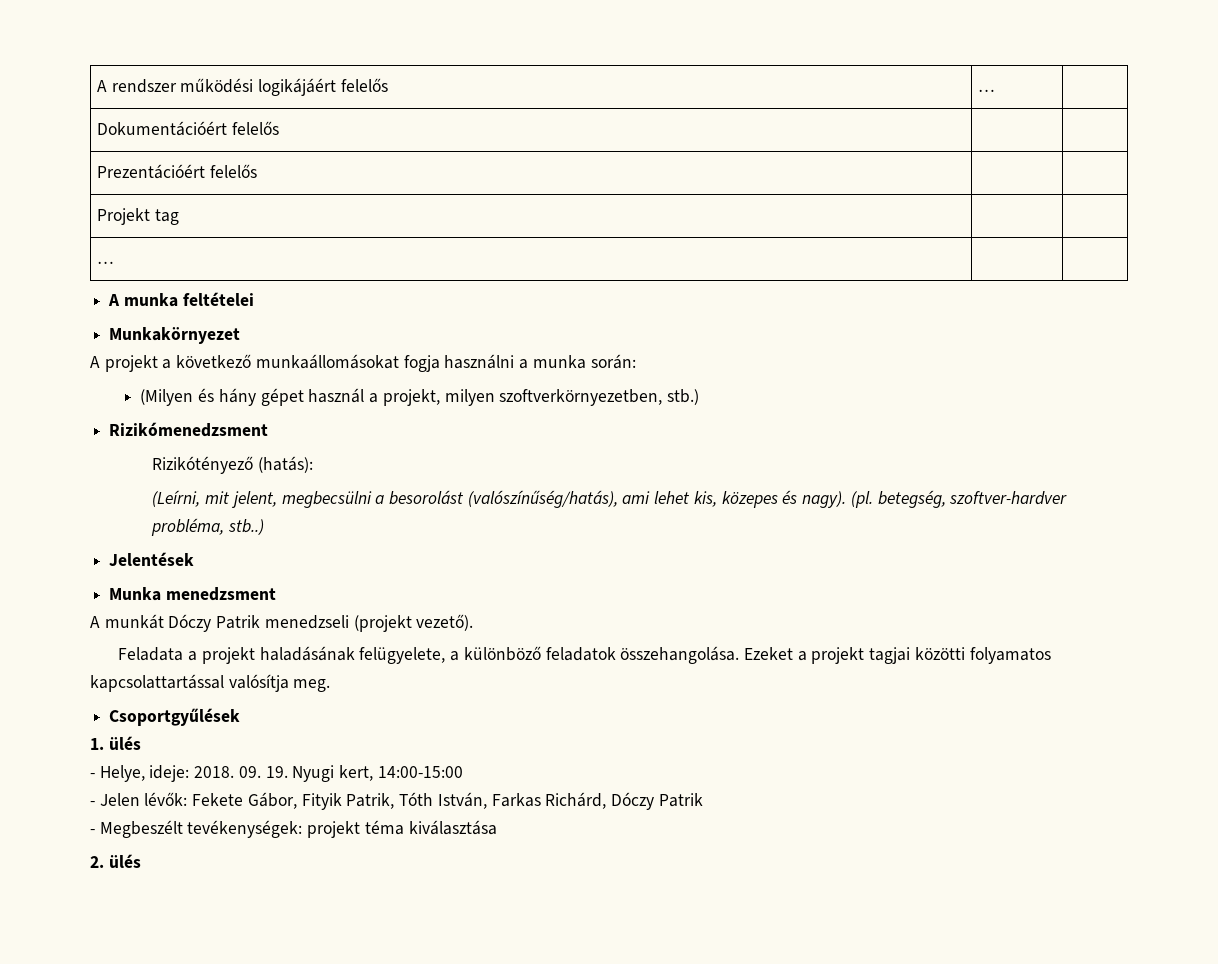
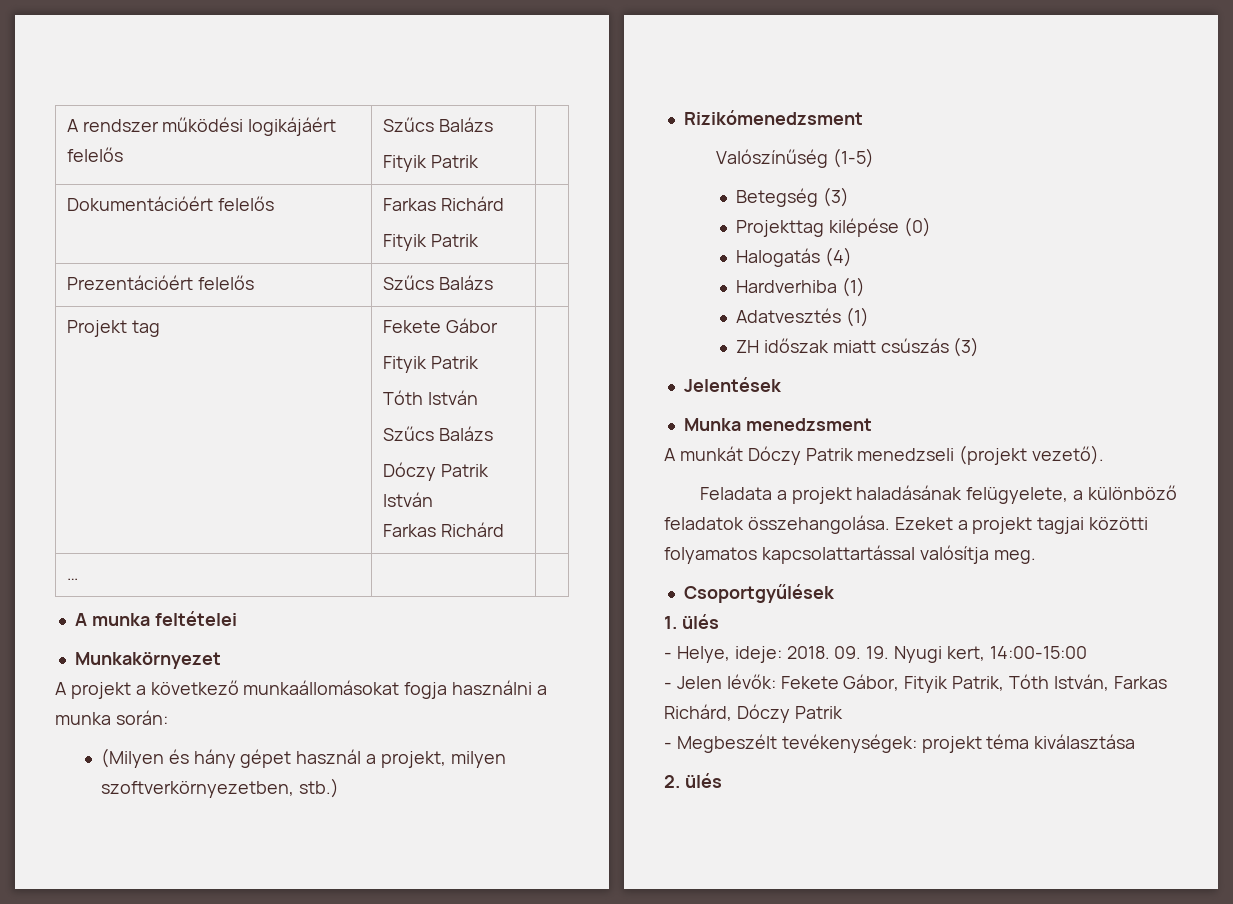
[978,89,996,92] [97,121,279,136] … | // Dokumentációért felelős | -> [382,117,493,132] [382,155,479,172] [66,196,274,211] [382,196,504,211] [382,234,479,251] Szűcs Balázs // Fityik Patrik | // Dokumentációért felelős | Farkas Richárd // Fityik Patrik
(257, 171) none -> [382,275,493,290] Szűcs Balázs
(179, 217) none -> [382,318,498,333] [382,356,479,373] [382,390,478,405] [382,426,493,441] [382,462,489,481] [382,492,433,507] [382,522,504,537] Fekete Gábor // Fityik Patrik // Tóth István // Szűcs Balázs // Dóczy Patrik István // Farkas Richárd
[152,456,314,474] [152,490,1068,508] [151,518,265,536] Rizikótényező (hatás): // (Leírni, mit jelent, megbecsülni a besorolást (valószínűség/hatás), ami lehet kis, közepes és nagy). (pl. betegség, szoftver-hardver probléma, stb..) -> [716,148,875,168] [735,187,849,207] [735,217,931,237] [735,247,852,267] [735,277,865,297] [735,307,869,327] [735,337,980,357] Valószínűség (1-5) // Betegség (3) // Projekttag kilépése (0) // Halogatás (4) // Hardverhiba (1) // Adatvesztés (1) // ZH időszak miatt csúszás (3)

